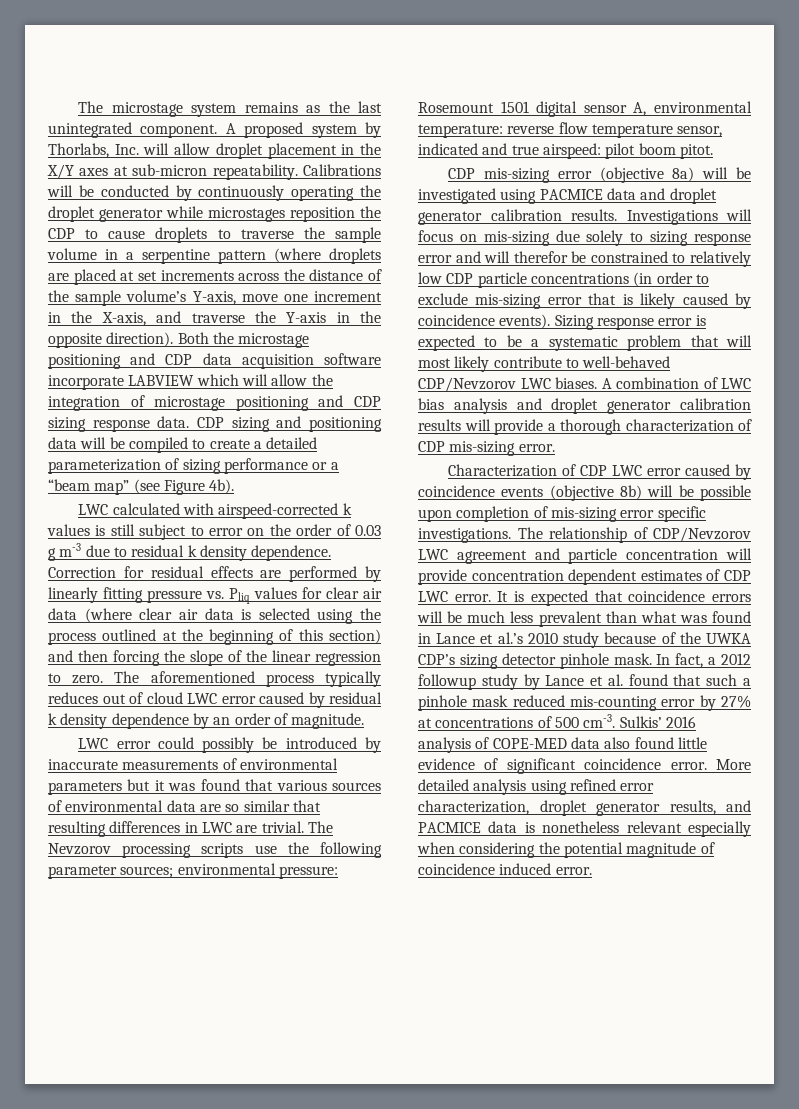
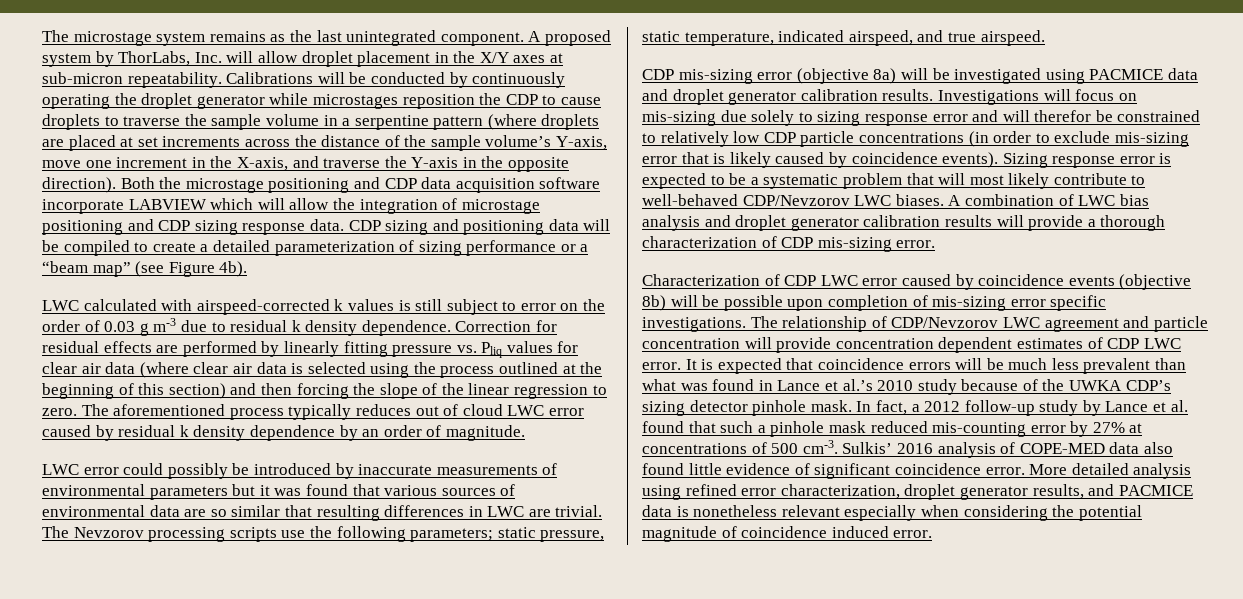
[48,143,109,158] Thorlabs, -> [118,51,191,66] ThorLabs,
[48,863,338,879] [418,101,752,117] [418,122,723,138] [418,143,713,159] parameter sources; environmental pressure: Rosemount 1501 digital sensor A, environmental temperature: reverse flow temperature sensor, indicated and true airspeed: pilot boom pitot. -> [410,527,605,542] [642,30,1045,46] parameters; static pressure, static temperature, indicated airspeed, and true airspeed.
[418,674,476,690] followup -> [964,400,1035,416] follow-up

